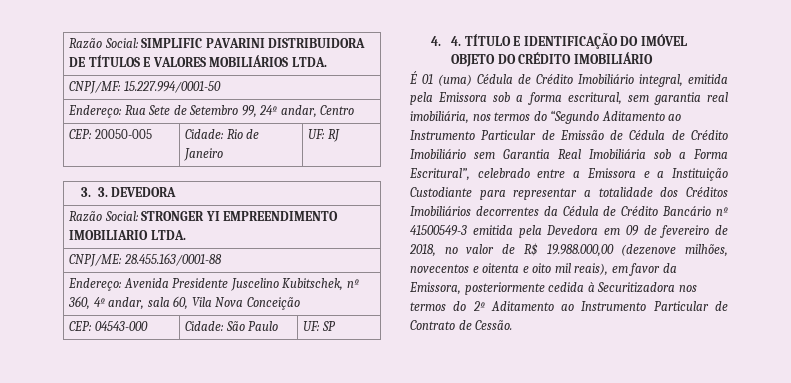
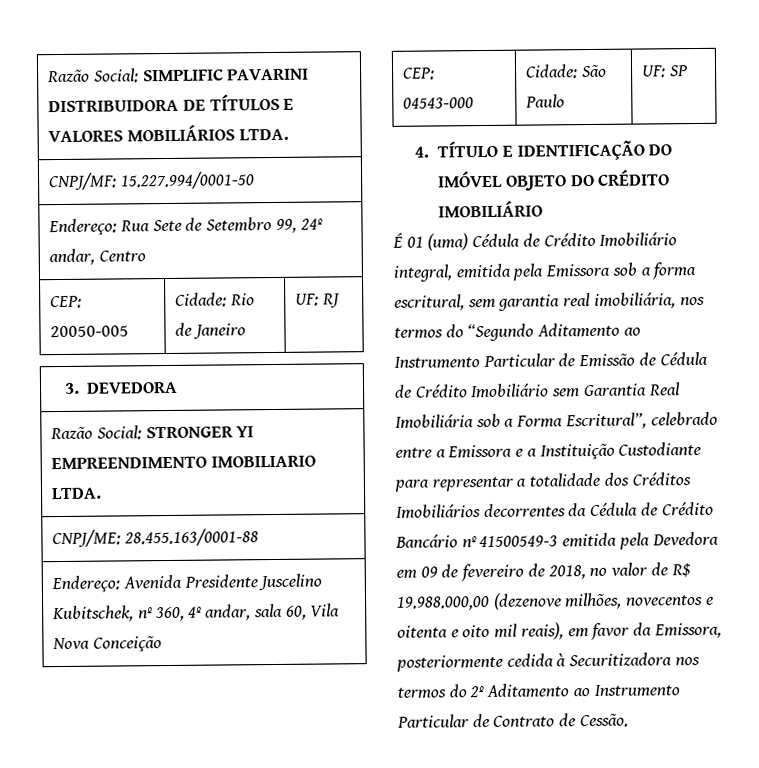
[97,187,108,197] 3. -> (80, 388) none
[451,36,462,46] 4. -> (430, 152) none

